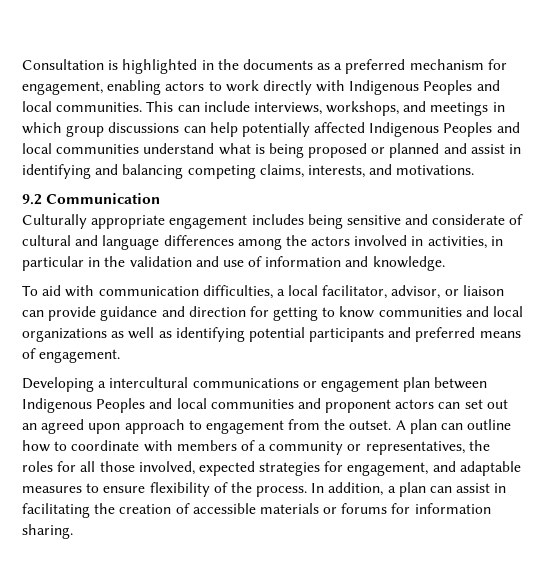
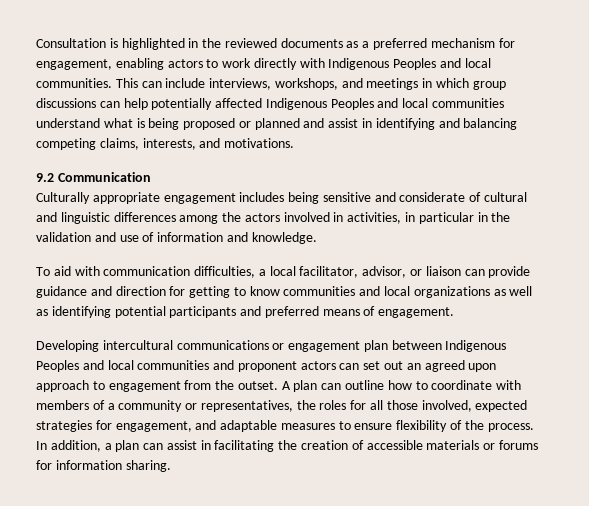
(239, 64) none -> [224,38,277,48] reviewed
[102,235,160,250] language -> [60,212,110,224] linguistic
[98,381,107,388] a -> (99, 346) none

